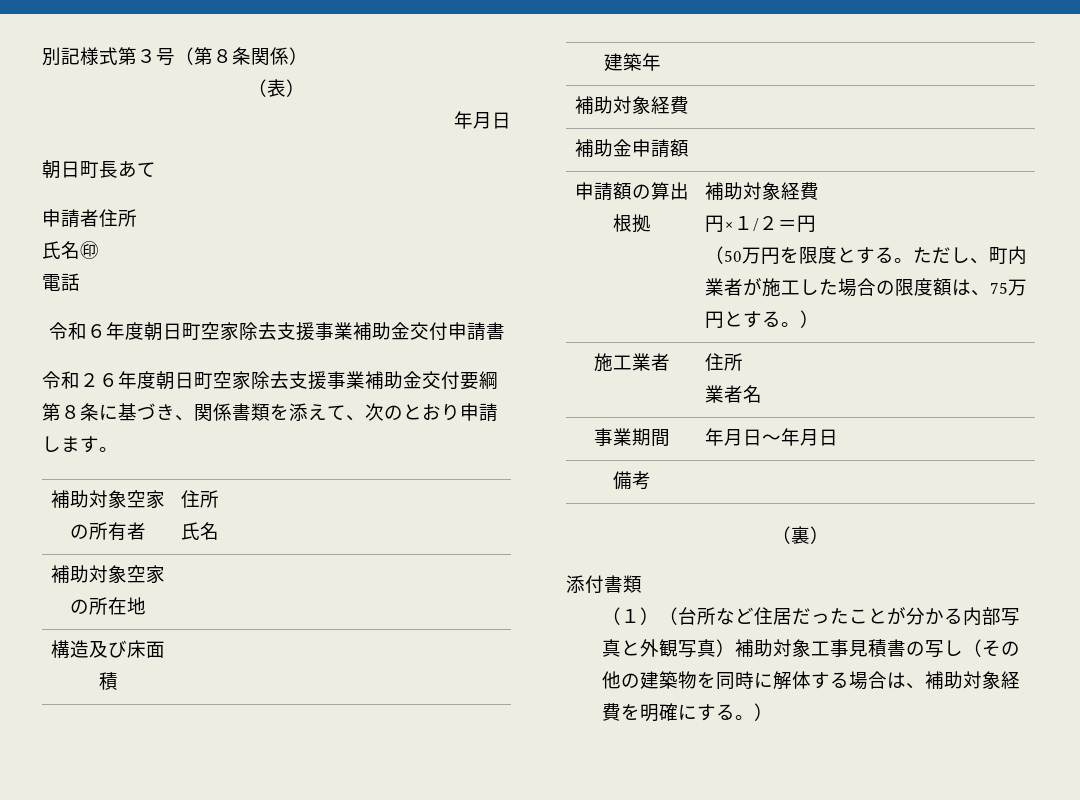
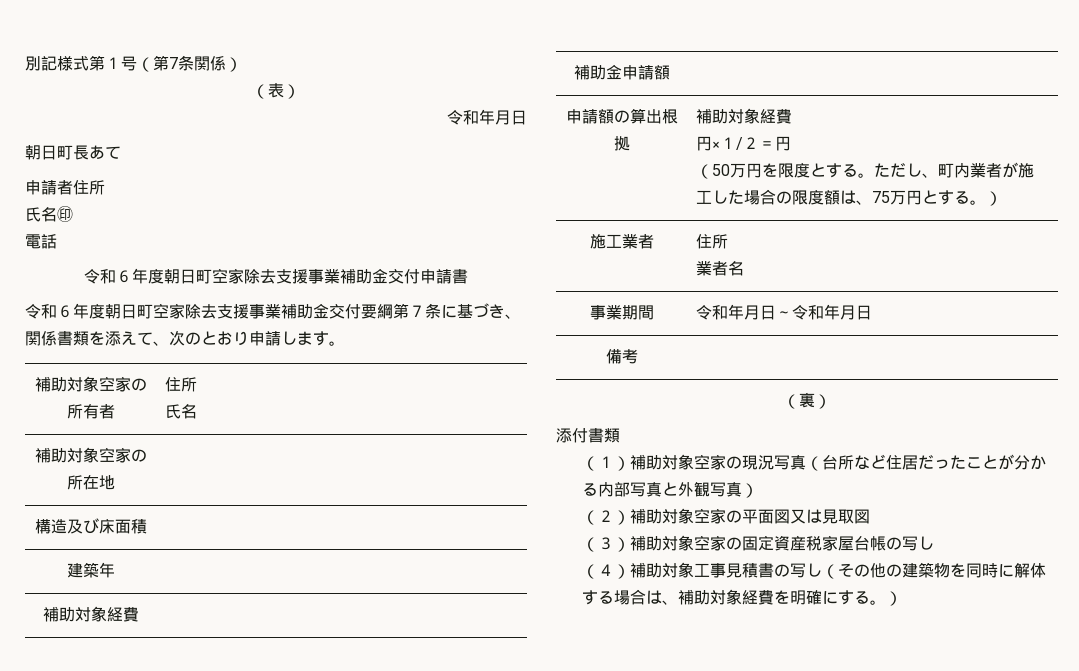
[137,47,232,66] ３号（第８ -> [105,55,178,72] １号（第7
(305, 88) none -> [447,110,479,125] 令和
[80,373,99,387] ２ -> (57, 311) none
[61,405,80,419] ８ -> [409,305,425,317] ７
(670, 438) none -> [695,305,728,320] 令和
(781, 439) none -> [791,305,824,320] 令和
(660, 616) none -> [629,454,806,470] 補助対象空家の現況写真
(736, 648) none -> [581,508,870,525] [581,535,934,552] [581,564,630,579] // （２）補助対象空家の平面図又は見取図 // （３）補助対象空家の固定資産税家屋台帳の写し // （４）

